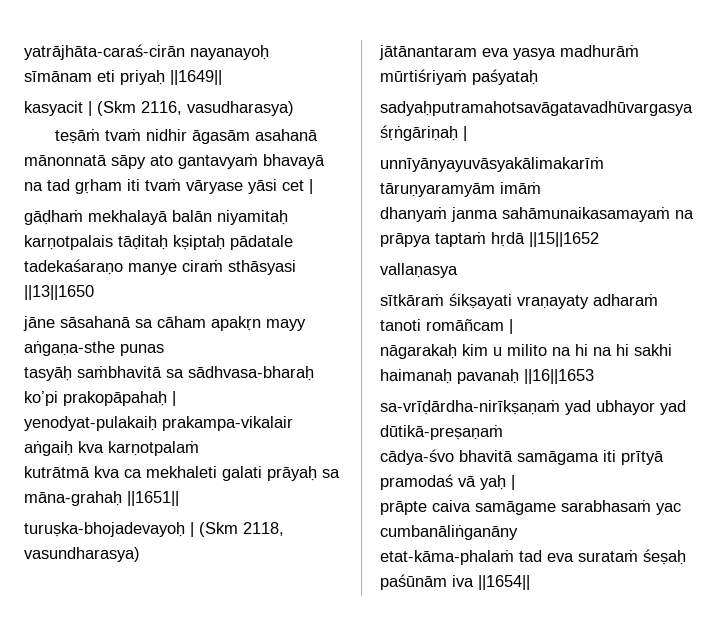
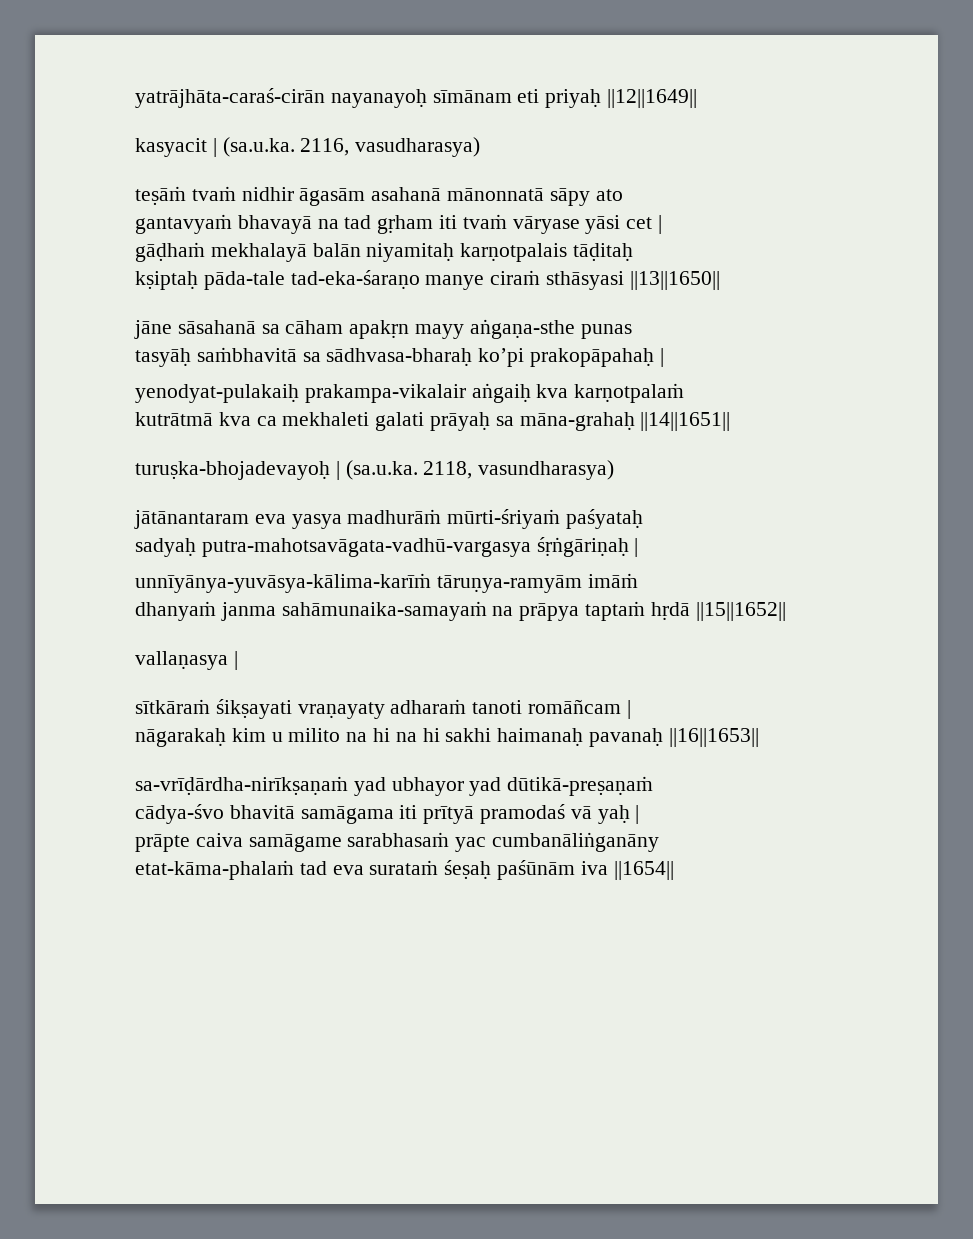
[170,70,222,85] ||1649|| -> [607,89,698,108] ||12||1649||
[97,101,136,116] (Skm -> [222,137,295,157] (sa.u.ka.
(173, 160) none -> (623, 195) //
[173,235,293,250] [24,259,123,275] kṣiptaḥ pādatale tadekaśaraṇo -> [135,270,420,290] // kṣiptaḥ pāda-tale tad-eka-śaraṇo
[24,285,94,300] ||13||1650 -> [629,271,720,290] ||13||1650||
[127,491,179,506] ||1651|| -> [640,412,731,431] ||14||1651||
[199,522,238,537] (Skm -> [345,460,418,480] (sa.u.ka.
[380,69,467,85] mūrtiśriyaṁ -> [447,509,561,529] mūrti-śriyaṁ
[380,101,693,116] sadyaḥputramahotsavāgatavadhūvargasya -> [135,538,531,557] sadyaḥ putra-mahotsavāgata-vadhū-vargasya
[380,157,604,172] [380,183,495,197] unnīyānyayuvāsyakālimakarīṁ tāruṇyaramyām -> [135,573,582,593] unnīyānya-yuvāsya-kālima-karīṁ tāruṇya-ramyām
[502,207,670,222] sahāmunaikasamayaṁ -> [281,601,487,621] sahāmunaika-samayaṁ
[529,232,599,247] ||15||1652 -> [695,602,786,621] ||15||1652||
(458, 270) none -> [233,651,238,670] |
[524,369,594,384] ||16||1653 -> [668,728,759,747] ||16||1653||

